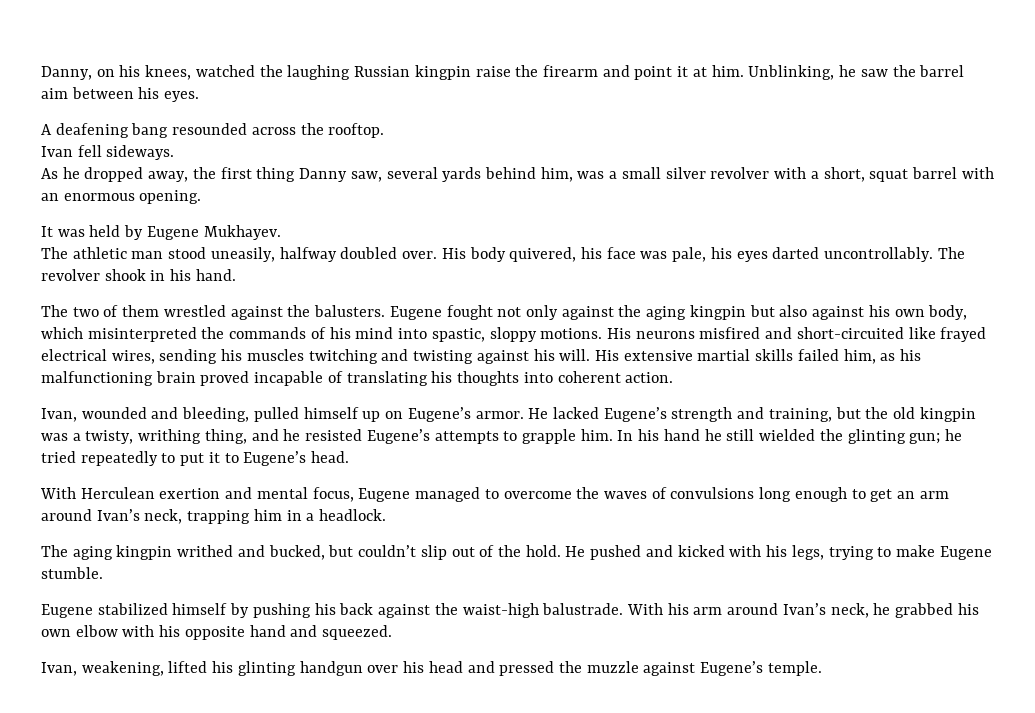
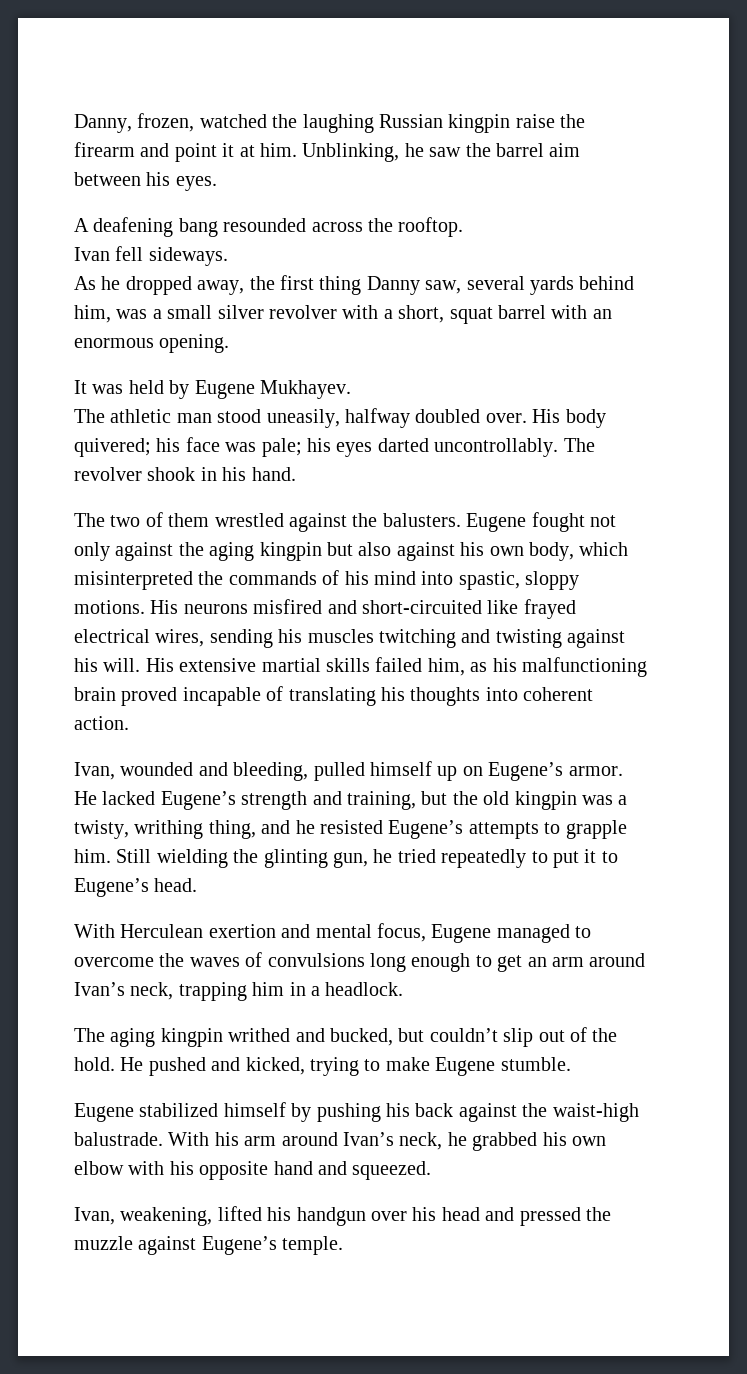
[96,65,192,80] on his knees, -> [137,113,195,132] frozen,
[509,247,577,262] quivered, -> [74,438,151,457] quivered;
[672,247,707,262] pale, -> [261,438,302,457] pale;
[617,429,816,441] In his hand he still wielded -> [116,849,228,868] Still wielding
[909,433,941,444] gun; -> [333,852,368,868] gun,
[677,545,824,560] kicked with his legs, -> [245,1057,305,1075] kicked,
[237,661,296,676] glinting -> (292, 1214) none

